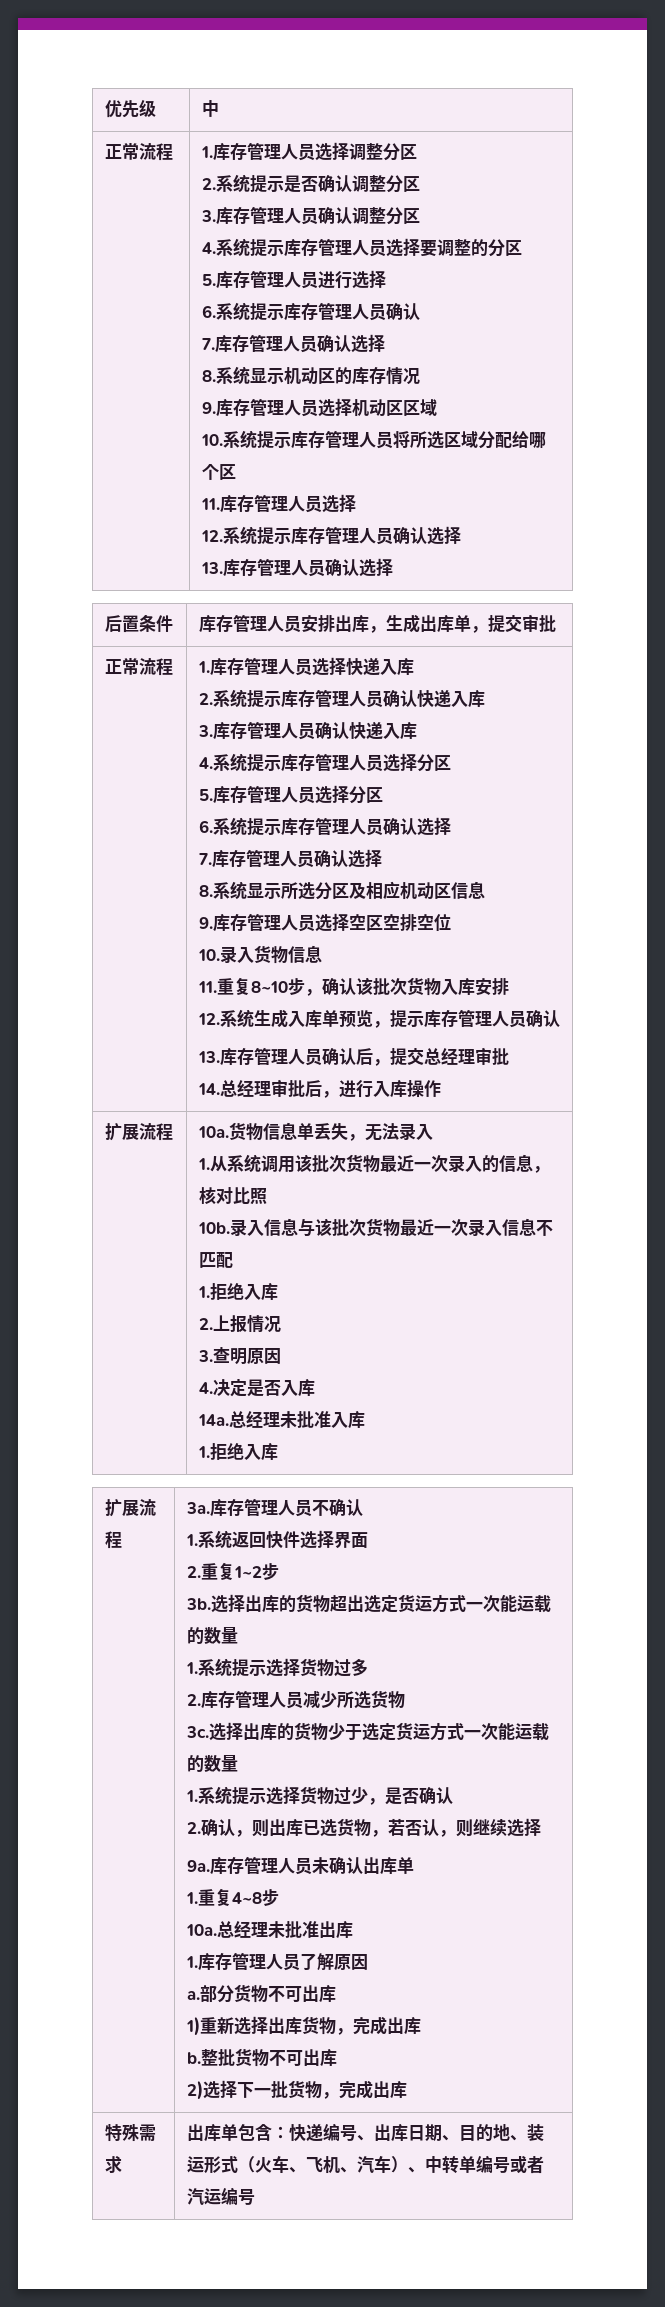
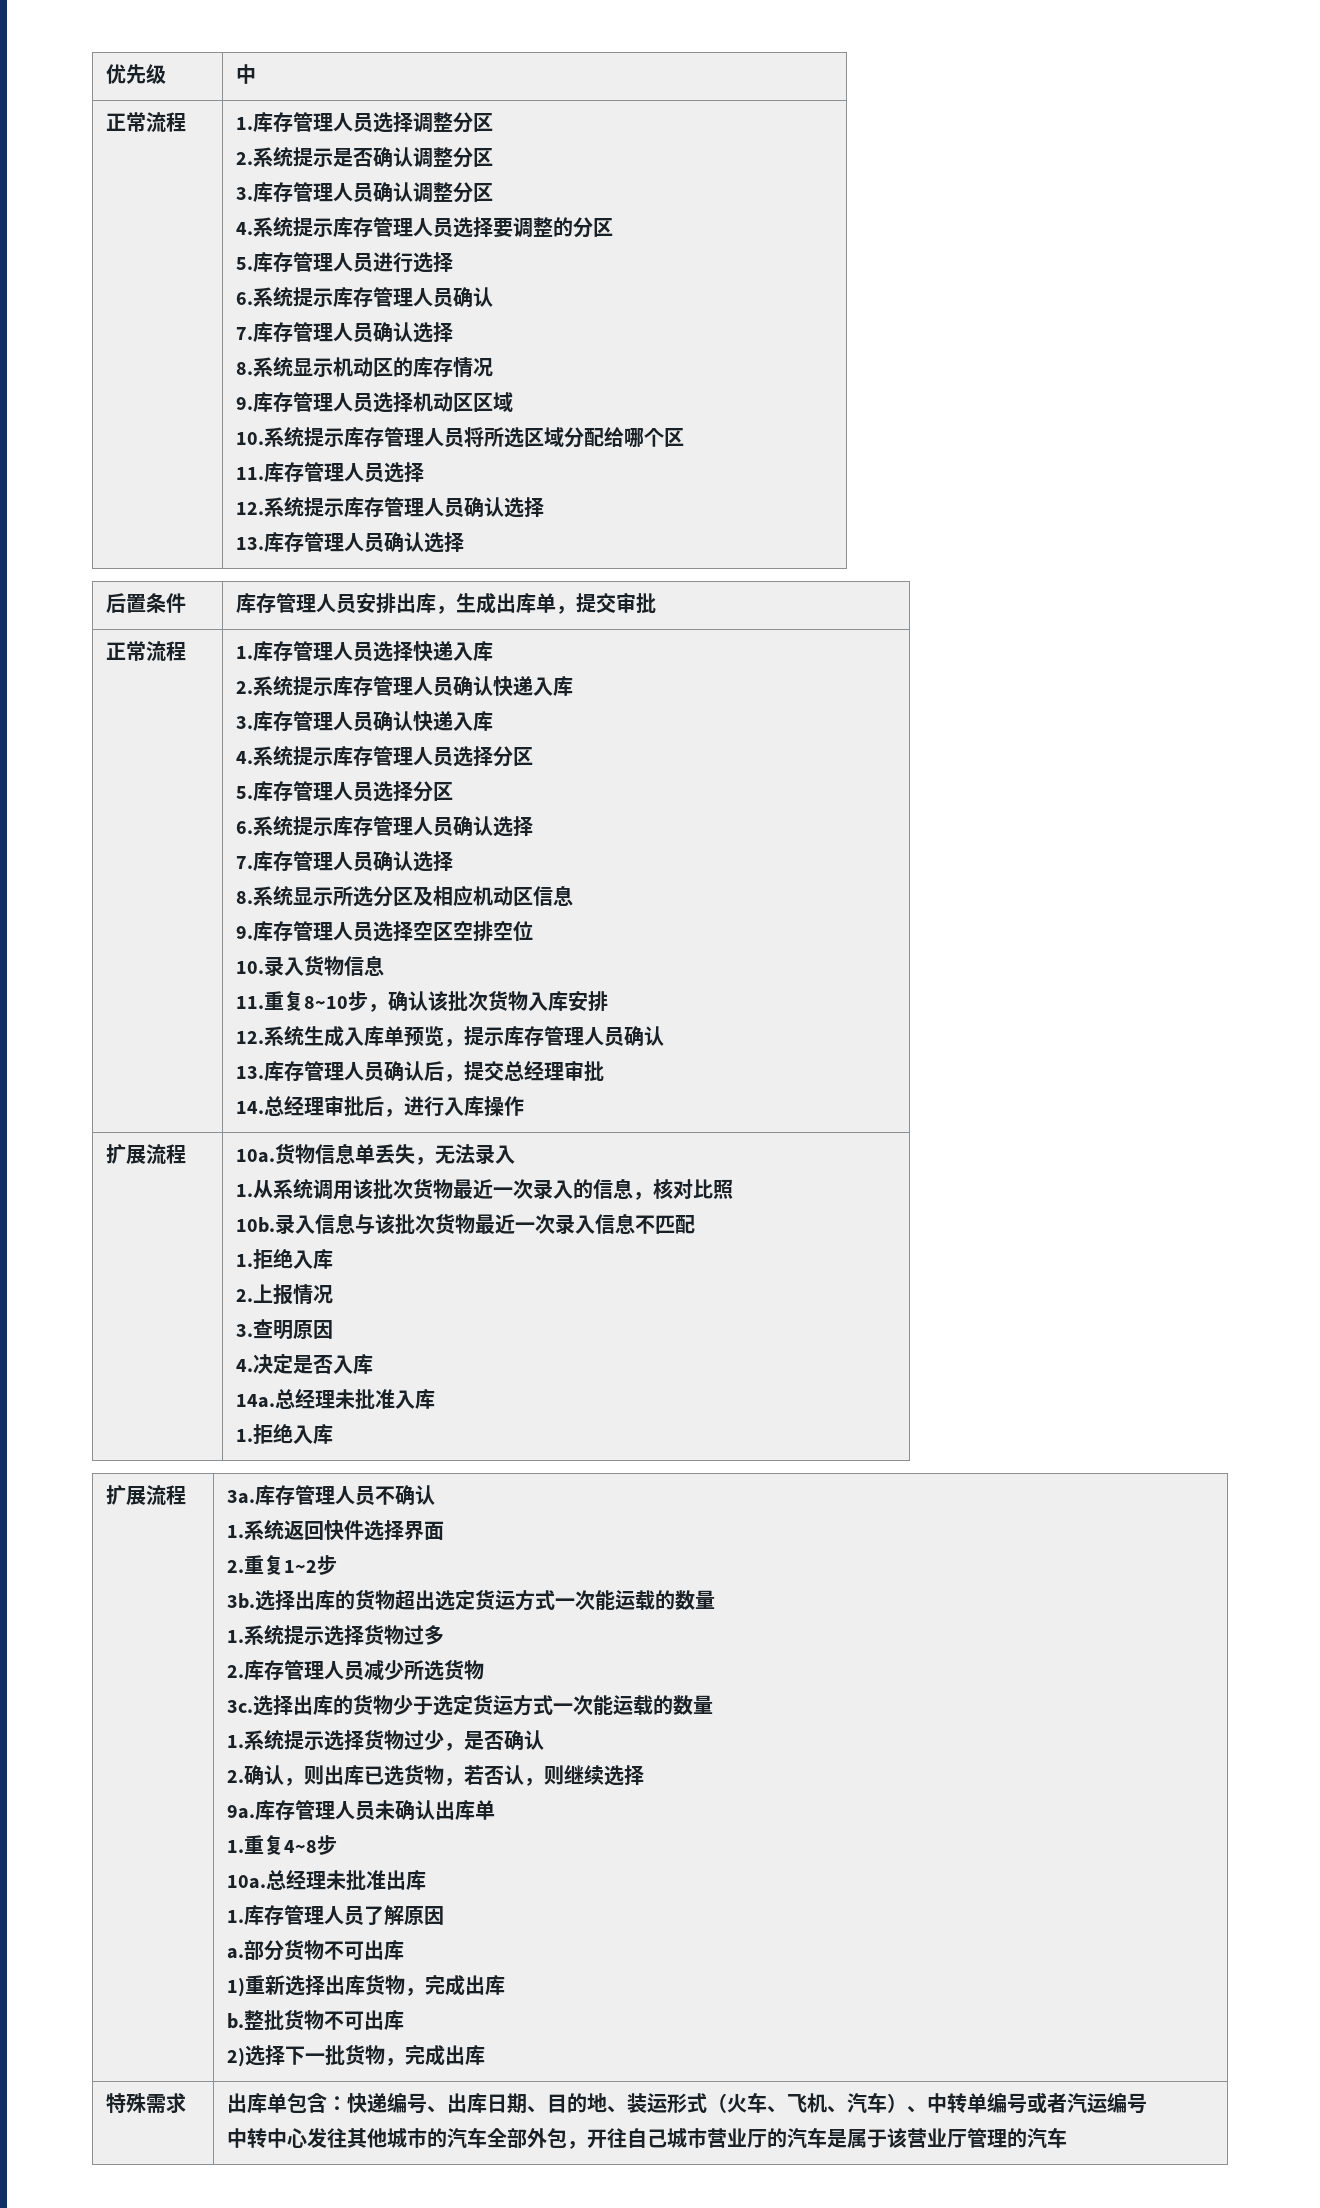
(255, 2197) none -> [227,2127,1068,2149] // 中转中心发往其他城市的汽车全部外包，开往自己城市营业厅的汽车是属于该营业厅管理的汽车

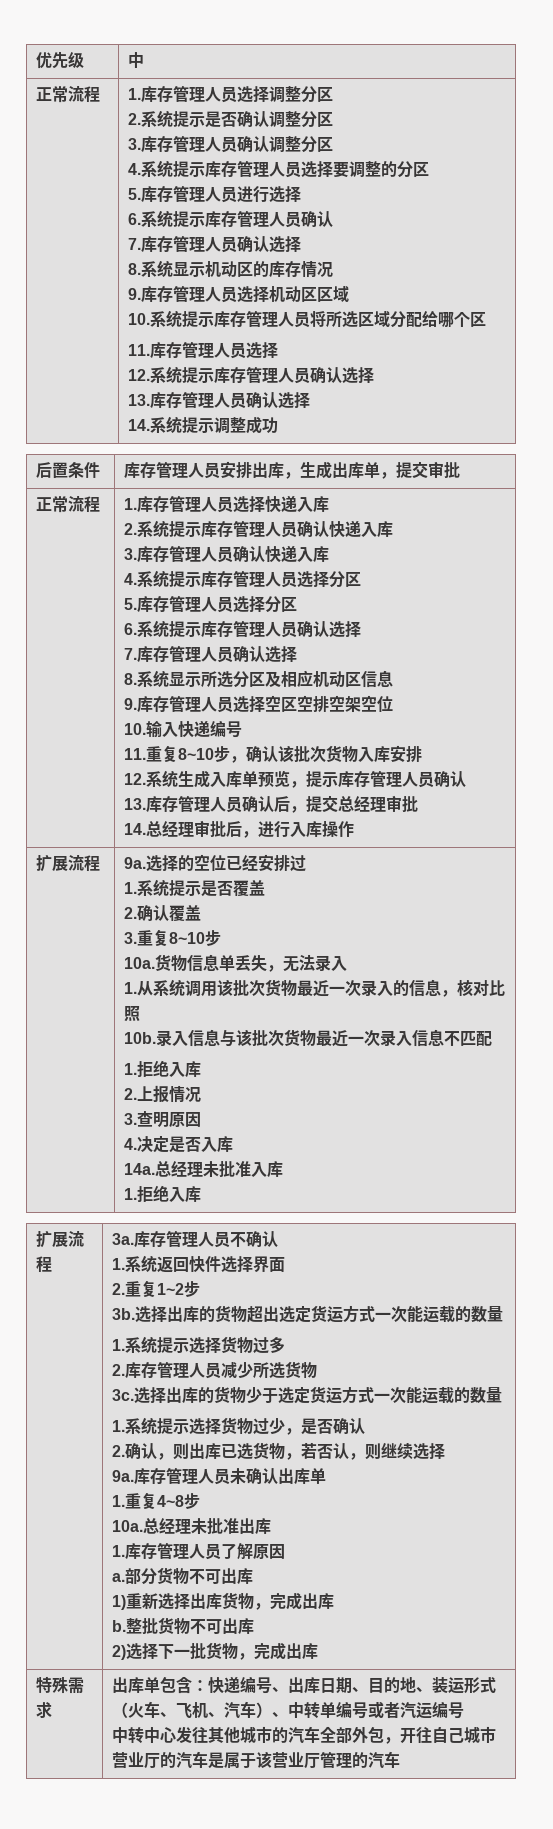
(465, 542) none -> [128,416,279,434] // 14.系统提示调整成功
(514, 931) none -> [345,695,378,713] 架空
[264,955,385,977] 录入货物信息 -> [146,720,243,738] 输入快递编号
(187, 1154) none -> [124,854,307,872] [124,879,266,897] [124,905,202,922] [124,929,222,947] 9a.选择的空位已经安排过 // 1.系统提示是否覆盖 // 2.确认覆盖 // 3.重复8~10步 //

